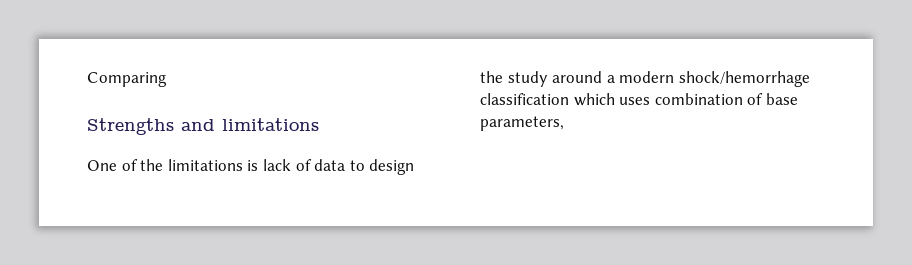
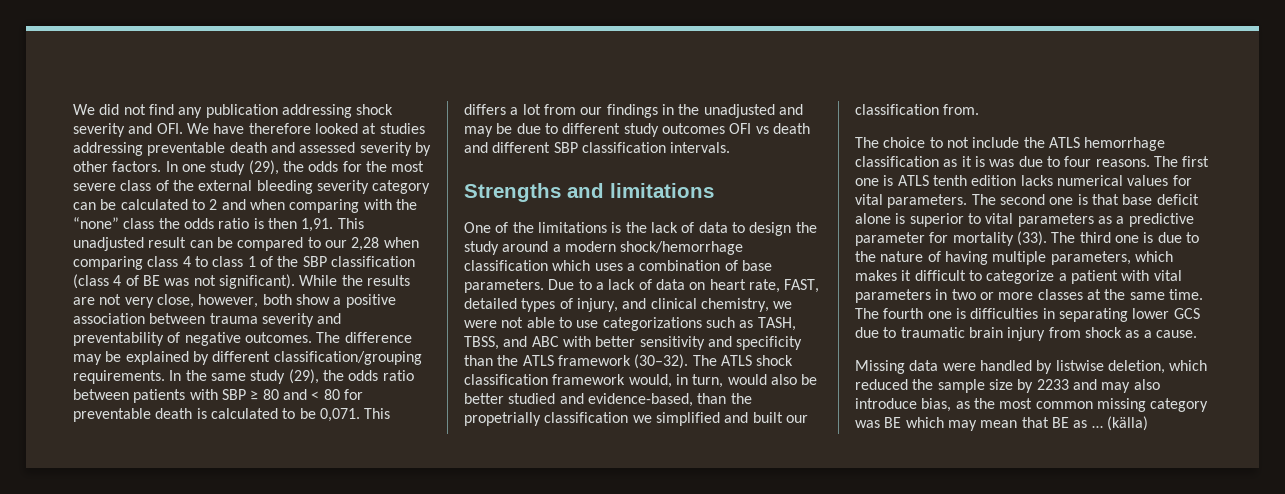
[87,72,167,87] Comparing -> [73,104,394,118] [73,123,425,137] [73,142,431,156] [73,160,425,175] [73,180,431,194] [73,199,417,213] [73,217,364,232] [73,237,419,251] [73,256,415,270] [73,274,410,289] [73,294,396,308] [73,313,342,327] [73,332,412,346] [73,351,422,365] [73,369,414,384] [73,389,363,403] [73,408,391,422] [464,104,803,118] [464,123,810,137] [464,142,731,153] We did not find any publication addressing shock severity and OFI. We have therefore looked at studies addressing preventable death and assessed severity by other factors. In one study (29), the odds for the most severe class of the external bleeding severity category can be calculated to 2 and when comparing with the “none” class the odds ratio is then 1,91. This unadjusted result can be compared to our 2,28 when comparing class 4 to class 1 of the SBP classification (class 4 of BE was not significant). While the results are not very close, however, both show a positive association between trauma severity and preventability of negative outcomes. The difference may be explained by different classification/grouping requirements. In the same study (29), the odds ratio between patients with SBP ≥ 80 and < 80 for preventable death is calculated to be 0,071. This differs a lot from our findings in the unadjusted and may be due to different study outcomes OFI vs death and different SBP classification intervals.
(259, 165) none -> [625,222,647,233] the
(651, 101) none -> [626,263,635,271] a
[480,116,564,131] parameters, -> [464,279,820,293] [464,298,793,312] [464,317,796,331] [464,336,803,350] [464,354,794,369] [464,374,818,388] [464,393,752,407] [464,412,808,426] [855,104,980,115] [855,137,1166,151] [855,156,1210,167] [855,175,1192,186] [855,194,1199,208] [855,213,1194,227] [855,231,1199,246] [855,251,1173,265] [855,270,1182,284] [855,289,1203,303] [855,308,1200,322] [855,327,1197,341] [855,360,1208,374] [855,379,1160,393] [855,398,1209,412] [855,416,1148,431] parameters. Due to a lack of data on heart rate, FAST, detailed types of injury, and clinical chemistry, we were not able to use categorizations such as TASH, TBSS, and ABC with better sensitivity and specificity than the ATLS framework (30–32). The ATLS shock classification framework would, in turn, would also be better studied and evidence-based, than the propetrially classification we simplified and built our classification from. // The choice to not include the ATLS hemorrhage classification as it is was due to four reasons. The first one is ATLS tenth edition lacks numerical values for vital parameters. The second one is that base deficit alone is superior to vital parameters as a predictive parameter for mortality (33). The third one is due to the nature of having multiple parameters, which makes it difficult to categorize a patient with vital parameters in two or more classes at the same time. The fourth one is difficulties in separating lower GCS due to traumatic brain injury from shock as a cause. // Missing data were handled by listwise deletion, which reduced the sample size by 2233 and may also introduce bias, as the most common missing category was BE which may mean that BE as … (källa)

